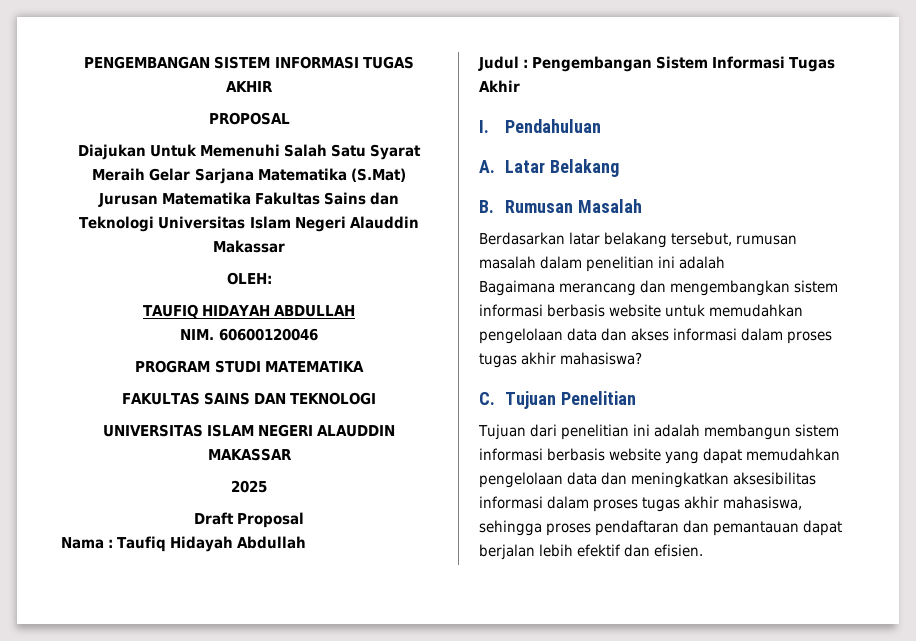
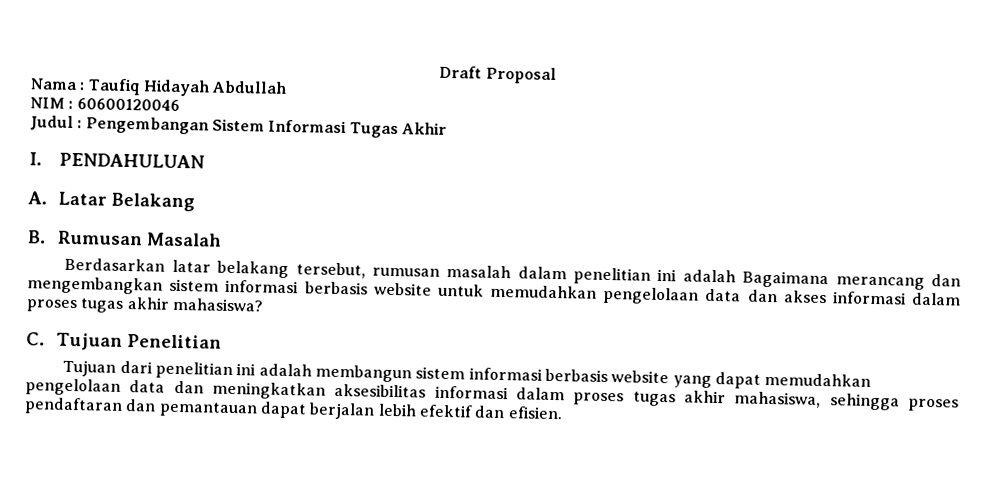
[84,56,414,69] [226,81,273,92] [208,112,290,125] [77,144,422,160] [92,168,406,184] [97,192,400,207] [79,216,419,232] [213,240,285,253] [226,272,272,285] [142,304,356,319] [180,328,318,341] [135,360,364,373] [121,392,377,405] [102,424,396,437] [207,448,292,461] [231,480,267,493] PENGEMBANGAN SISTEM INFORMASI TUGAS AKHIR // PROPOSAL // Diajukan Untuk Memenuhi Salah Satu Syarat Meraih Gelar Sarjana Matematika (S.Mat) Jurusan Matematika Fakultas Sains dan Teknologi Universitas Islam Negeri Alauddin Makassar // OLEH: // TAUFIQ HIDAYAH ABDULLAH // NIM. 60600120046 // PROGRAM STUDI MATEMATIKA // FAKULTAS SAINS DAN TEKNOLOGI // UNIVERSITAS ISLAM NEGERI ALAUDDIN MAKASSAR // 2025 // -> (439, 72) none
(307, 542) none -> [30,97,180,111] // NIM : 60600120046
[505,119,602,133] Pendahuluan -> [59,152,206,169] PENDAHULUAN
(726, 262) // -> (736, 276) none

